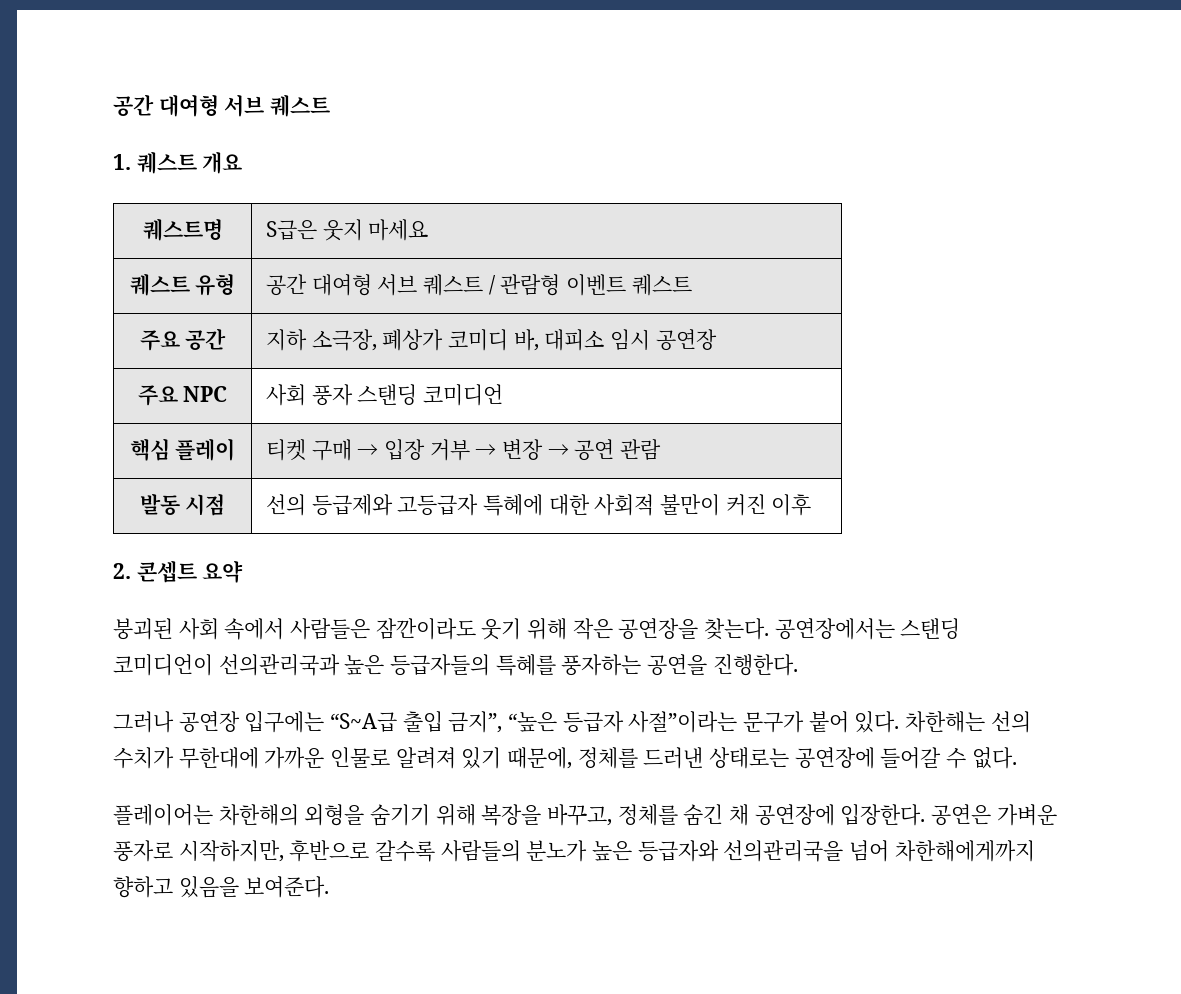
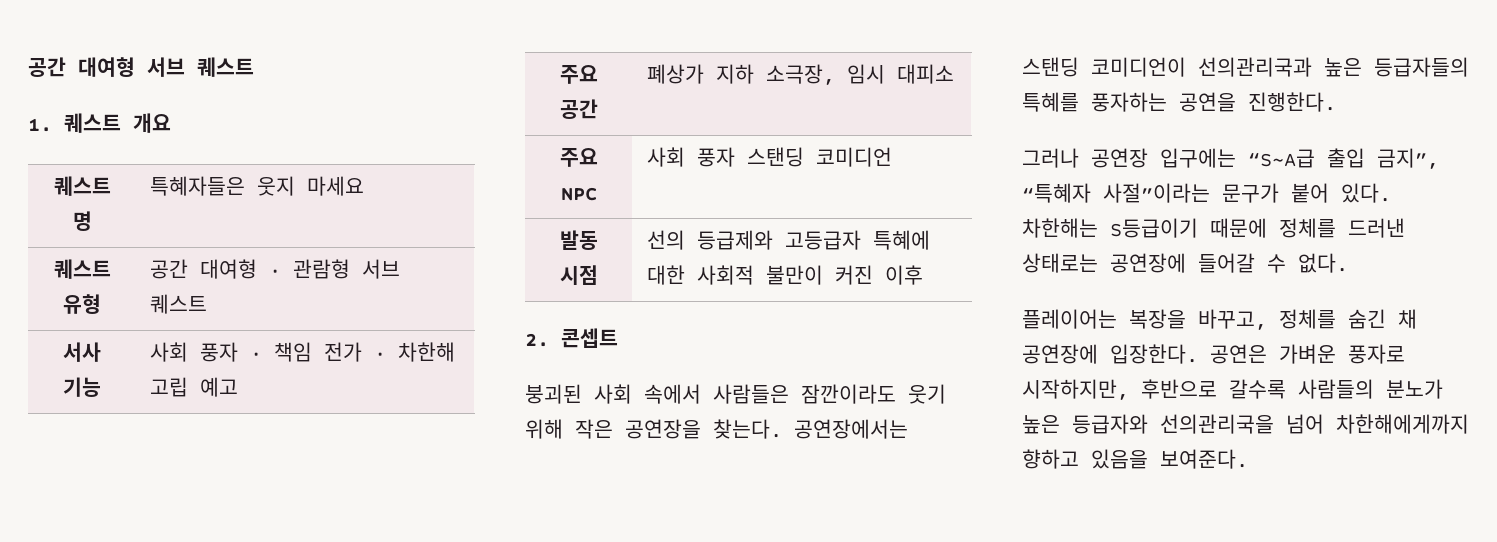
[142,219,223,241] [266,220,318,240] 퀘스트명 | S급은 -> [53,176,111,196] [72,211,92,231] [149,176,245,196] 퀘스트 명 | 특혜자들은
[377,274,692,296] 서브 퀘스트 / 관람형 이벤트 퀘스트 -> [268,259,400,279] [149,294,207,314] [63,342,101,362] [63,377,101,397] [149,342,455,362] [149,377,238,397] · 관람형 서브 퀘스트 // 서사 기능 | 사회 풍자 · 책임 전가 · 차한해 고립 예고
(227, 339) none -> [646,64,704,84] 폐상가
[382,329,539,351] 폐상가 코미디 바, -> [846,64,885,84] 임시
[610,329,717,351] 임시 공연장 -> (954, 74) none
[129,438,236,461] [266,439,662,461] // 핵심 플레이 | 티켓 구매 → 입장 거부 → 변장 → 공연 관람 -> (892, 157) none
[202,561,244,583] 요약 -> (618, 338) none
[508,711,624,733] “높은 등급자 -> [1022,183,1091,203] “특혜자
[990,711,1031,733] [113,747,573,769] 선의 수치가 무한대에 가까운 인물로 알려져 있기 때문에, -> [1110,218,1267,238] S등급이기 때문에
[218,804,476,826] 차한해의 외형을 숨기기 위해 -> (1117, 319) none

